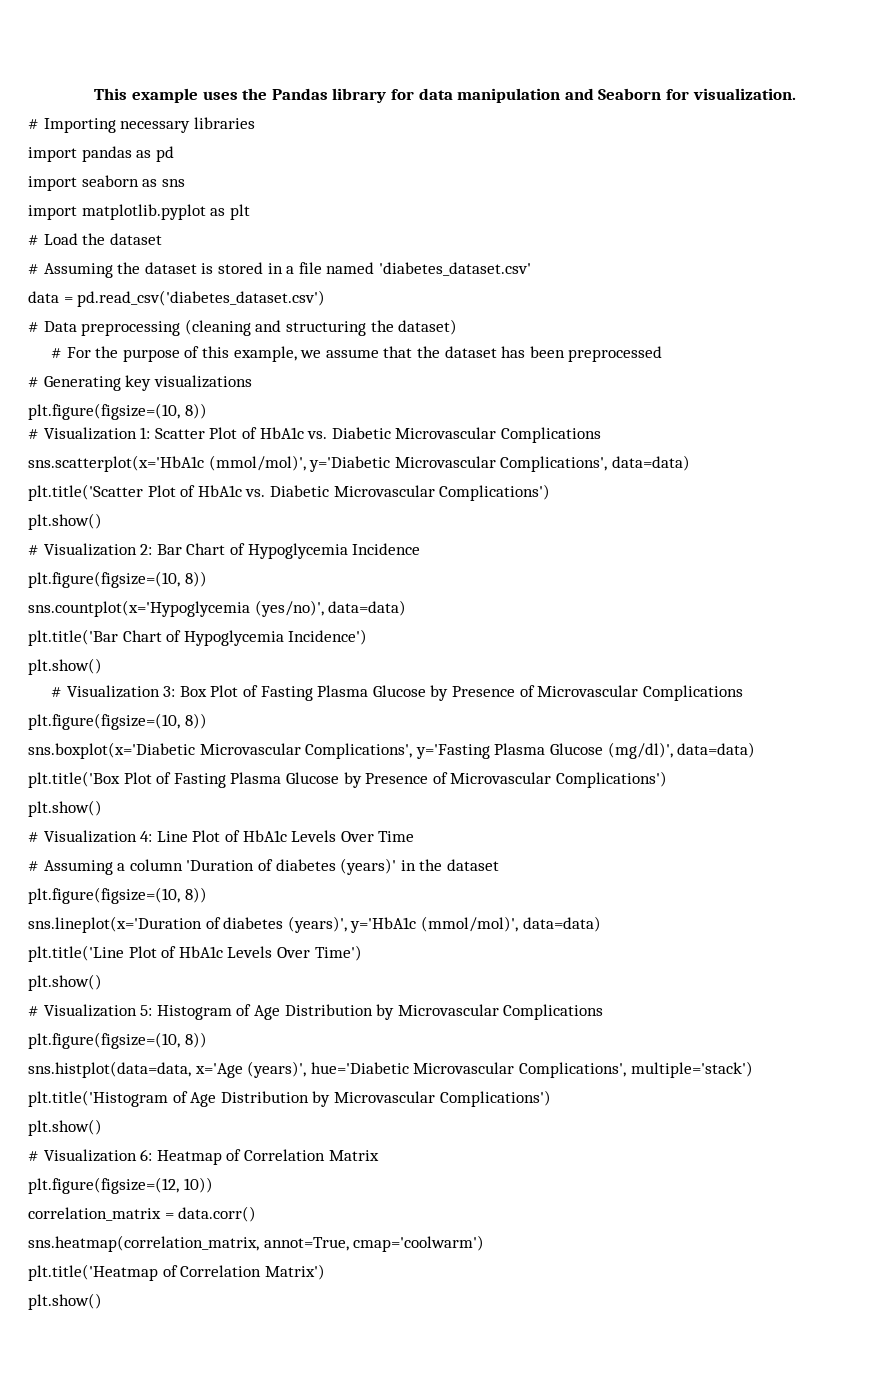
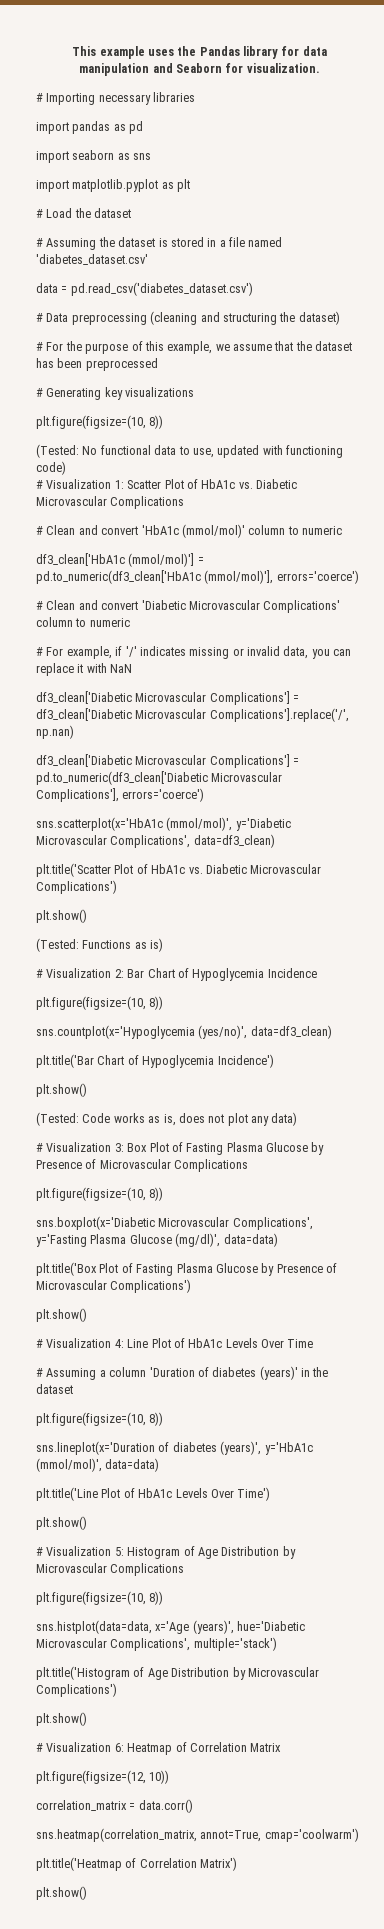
(207, 411) none -> [36,444,343,458] [36,461,66,475] // (Tested: No functional data to use, updated with functioning code)
(601, 435) none -> [36,524,342,538] [36,553,204,567] [36,570,359,584] [36,600,341,613] [36,617,130,627] [36,646,352,659] [36,663,133,676] [36,691,300,705] [36,708,349,722] [36,725,74,739] [36,754,300,768] [36,771,283,785] [36,788,205,802] // # Clean and convert 'HbA1c (mmol/mol)' column to numeric // df3_clean['HbA1c (mmol/mol)'] = pd.to_numeric(df3_clean['HbA1c (mmol/mol)'], errors='coerce') // # Clean and convert 'Diabetic Microvascular Complications' column to numeric // # For example, if '/' indicates missing or invalid data, you can replace it with NaN // df3_clean['Diabetic Microvascular Complications'] = df3_clean['Diabetic Microvascular Complications'].replace('/', np.nan) // df3_clean['Diabetic Microvascular Complications'] = pd.to_numeric(df3_clean['Diabetic Microvascular Complications'], errors='coerce')
[611,455,690,471] data=data) -> [193,834,275,848] data=df3_clean)
(102, 521) none -> [36,938,164,952] // (Tested: Functions as is)
[328,600,407,616] data=data) -> [250,1025,332,1039] data=df3_clean)
(102, 666) none -> [36,1112,298,1126] // (Tested: Code works as is, does not plot any data)

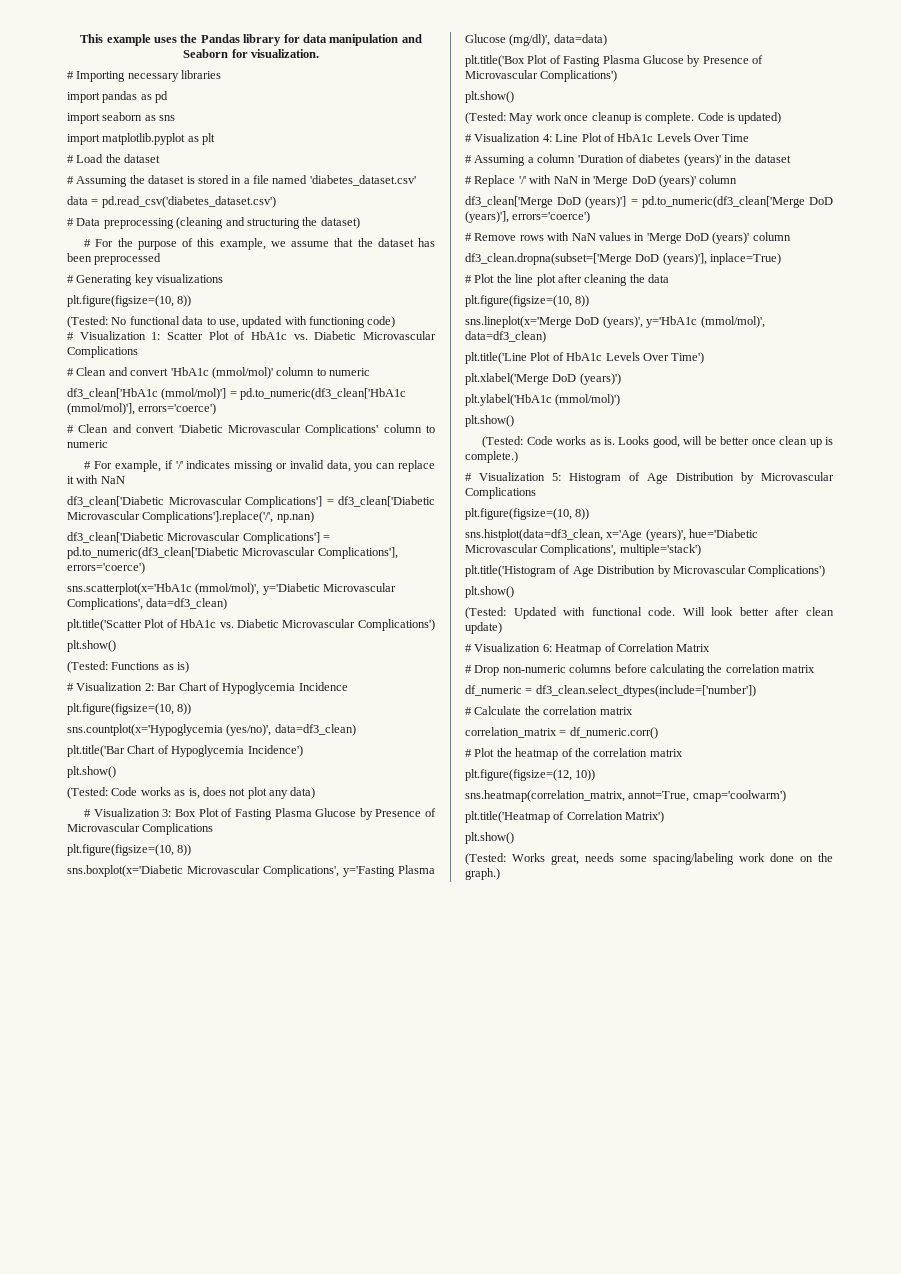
(87, 1315) none -> [465,112,782,124] // (Tested: May work once cleanup is complete. Code is updated)
[36,1412,164,1426] [36,1441,217,1455] // plt.figure(figsize=(10, 8)) // sns.lineplot(x='Duration of diabetes -> [465,175,738,187] [465,196,833,208] [465,211,591,223] [465,232,791,244] [465,253,782,265] [465,274,669,286] [465,295,590,307] [465,316,600,328] // # Replace '/' with NaN in 'Merge DoD (years)' column // df3_clean['Merge DoD (years)'] = pd.to_numeric(df3_clean['Merge DoD (years)'], errors='coerce') // # Remove rows with NaN values in 'Merge DoD (years)' column // df3_clean.dropna(subset=['Merge DoD (years)'], inplace=True) // # Plot the line plot after cleaning the data // plt.figure(figsize=(10, 8)) // sns.lineplot(x='Merge DoD
[105,1458,160,1472] data=data) -> [465,331,546,343] data=df3_clean)
[36,1516,87,1530] plt.show() -> [465,373,621,385] [465,394,621,406] [465,415,514,427] [482,436,834,448] [465,451,518,463] plt.xlabel('Merge DoD (years)') // plt.ylabel('HbA1c (mmol/mol)') // plt.show() // (Tested: Code works as is. Looks good, will be better once clean up is complete.)
[36,1620,152,1634] sns.histplot(data=data, -> [465,529,603,541] sns.histplot(data=df3_clean,
(87, 1719) none -> [465,607,834,619] [465,622,502,634] // (Tested: Updated with functional code. Will look better after clean update)
[36,1770,170,1784] [36,1799,193,1813] plt.figure(figsize=(12, 10)) // correlation_matrix = data.corr() -> [465,664,815,676] [465,685,756,697] [465,706,633,715] [465,727,658,739] [465,748,683,760] [465,769,596,781] # Drop non-numeric columns before calculating the correlation matrix // df_numeric = df3_clean.select_dtypes(include=['number']) // # Calculate the correlation matrix // correlation_matrix = df_numeric.corr() // # Plot the heatmap of the correlation matrix // plt.figure(figsize=(12, 10))
(87, 1893) none -> [465,853,833,865] [465,868,500,880] // (Tested: Works great, needs some spacing/labeling work done on the graph.)

